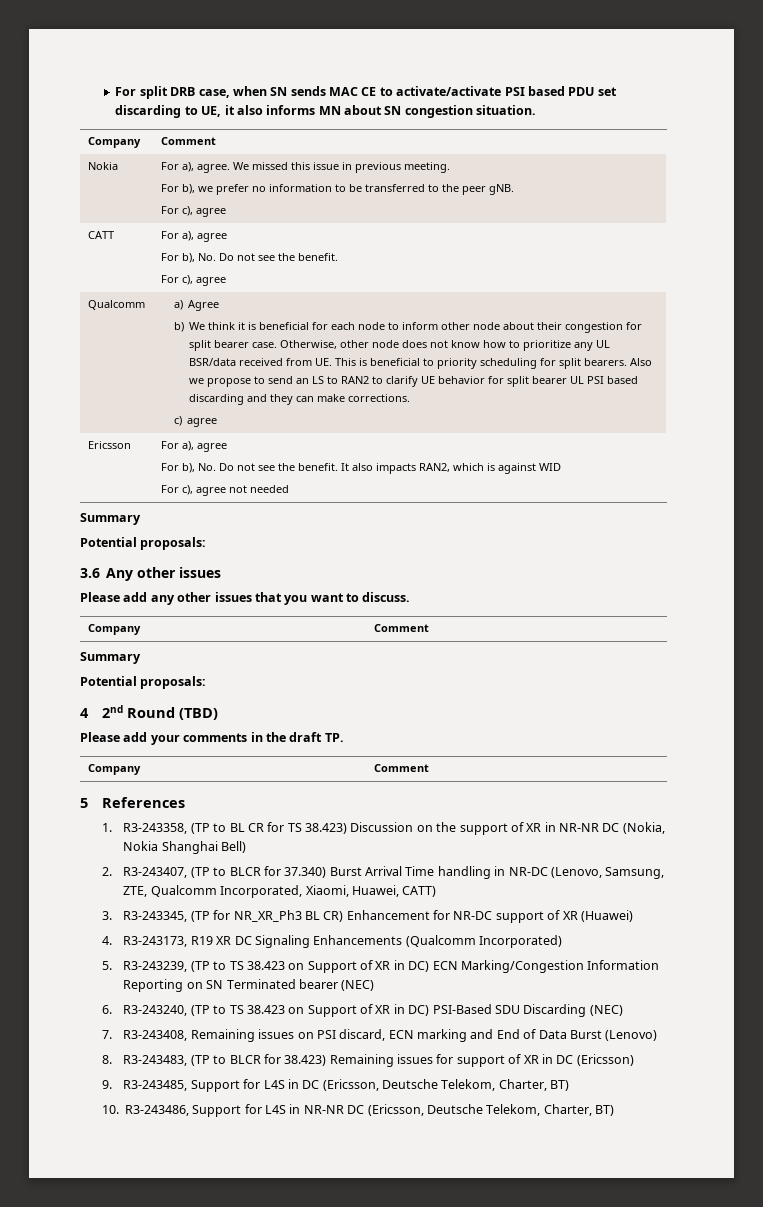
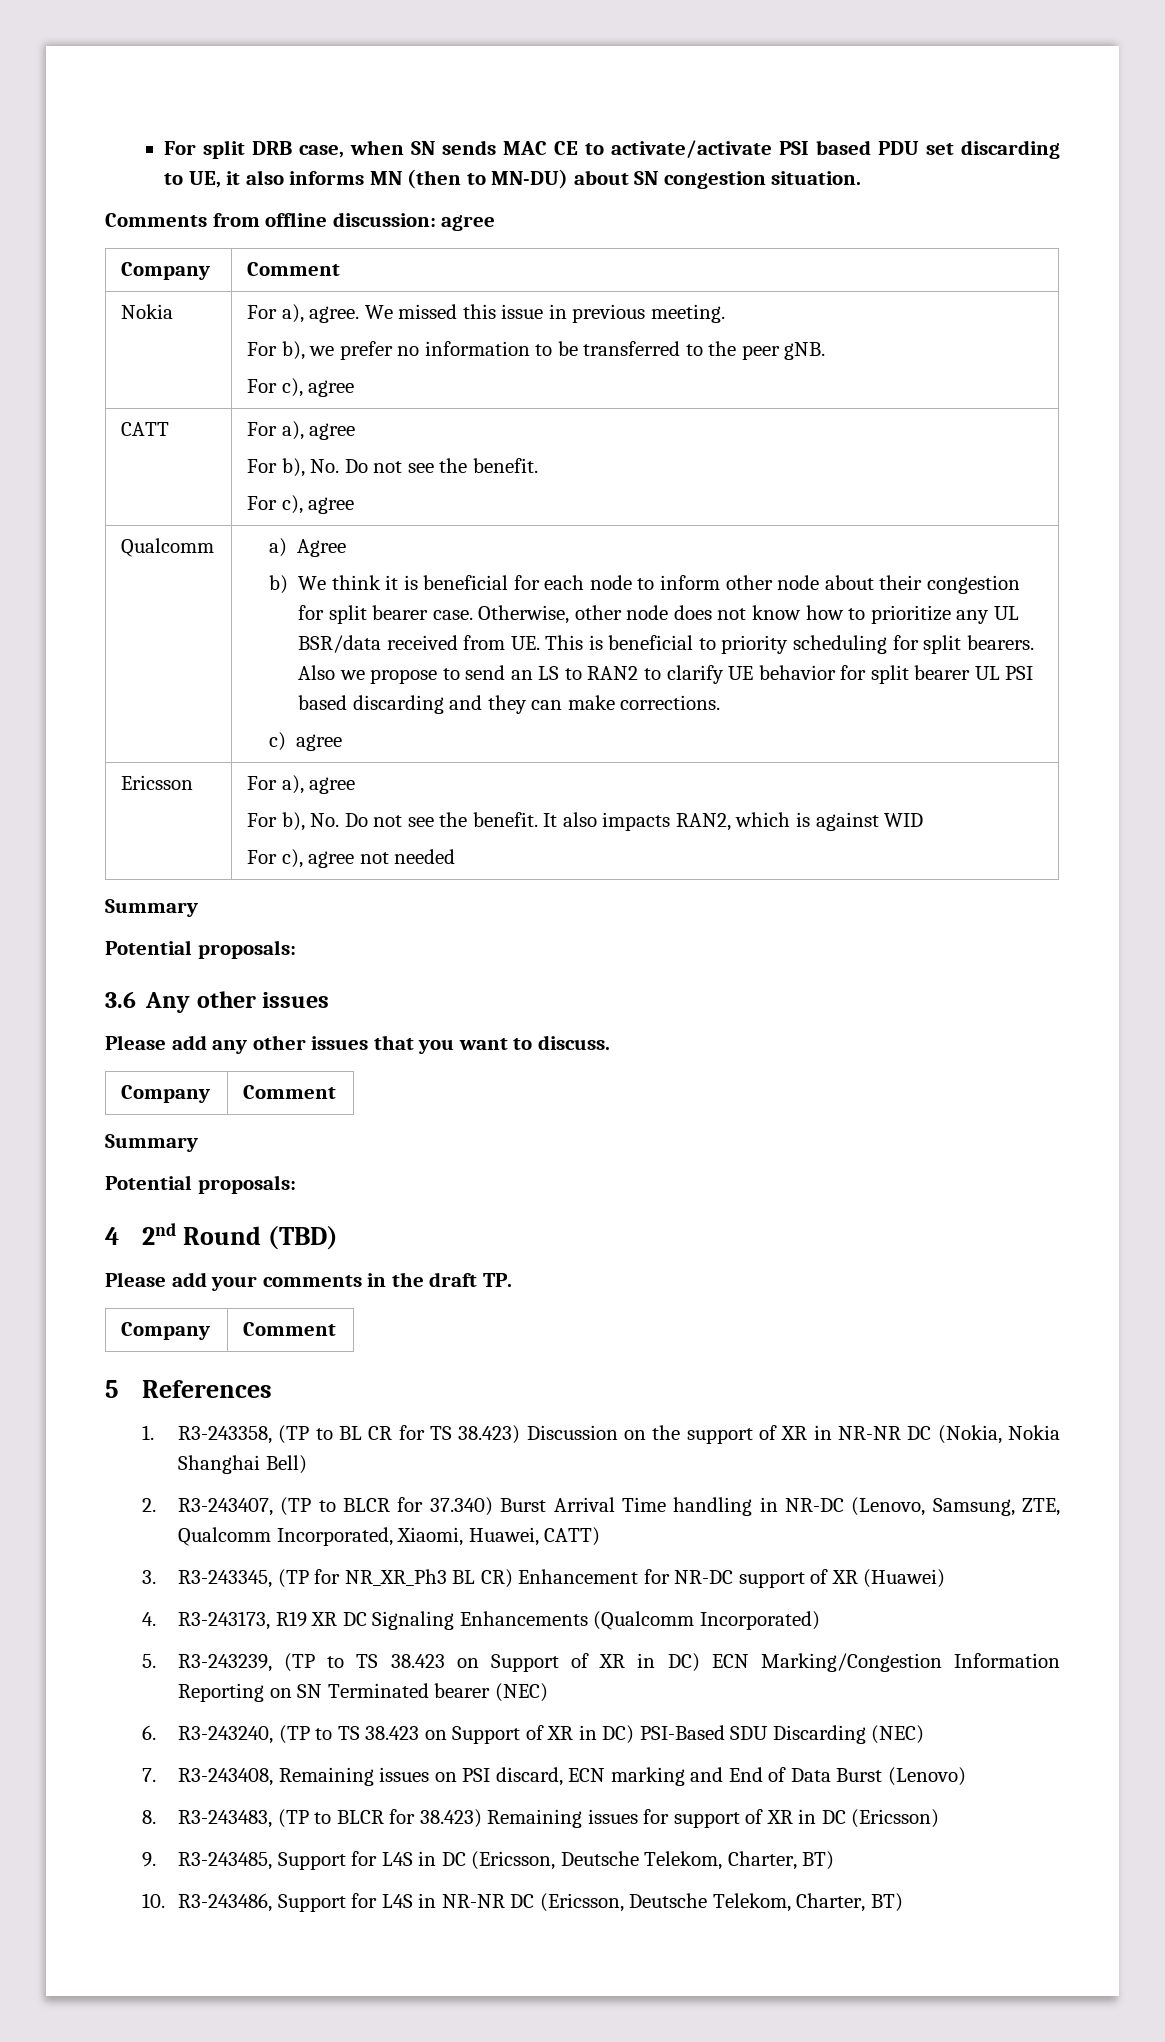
(341, 110) none -> [407,169,569,189] (then to MN-DU)
(537, 110) none -> [105,212,496,231] // Comments from offline discussion: agree

